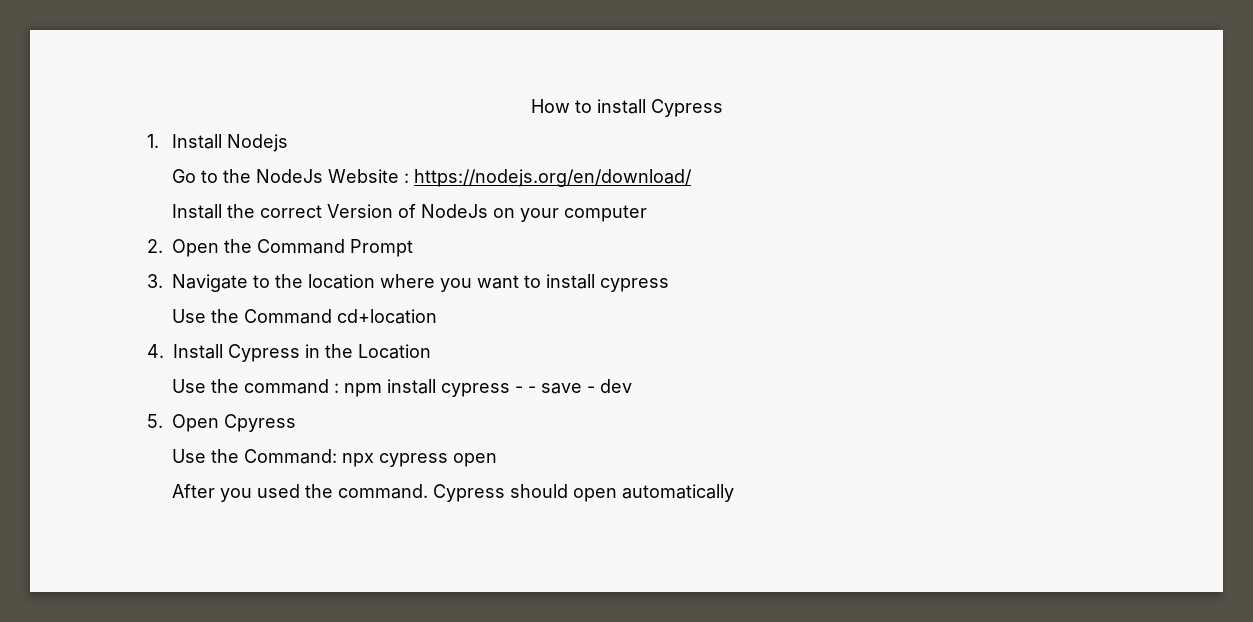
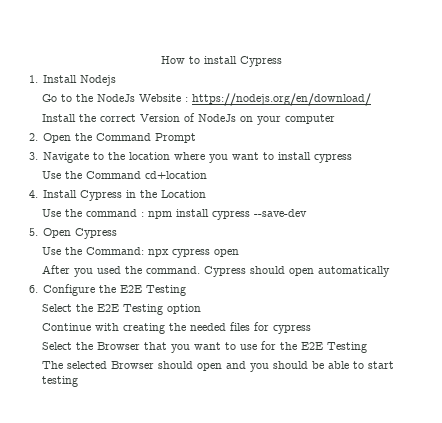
[514,379,632,394] - - save - dev -> [254,209,308,217] --save-dev
[224,414,297,432] Cpyress -> [75,228,118,239] Cypress
(734, 493) none -> [28,284,187,296] [42,304,202,315] [42,322,312,334] [42,341,368,353] [42,361,395,372] [42,376,79,387] // 6. Configure the E2E Testing // Select the E2E Testing option // Continue with creating the needed files for cypress // Select the Browser that you want to use for the E2E Testing // The selected Browser should open and you should be able to start testing

